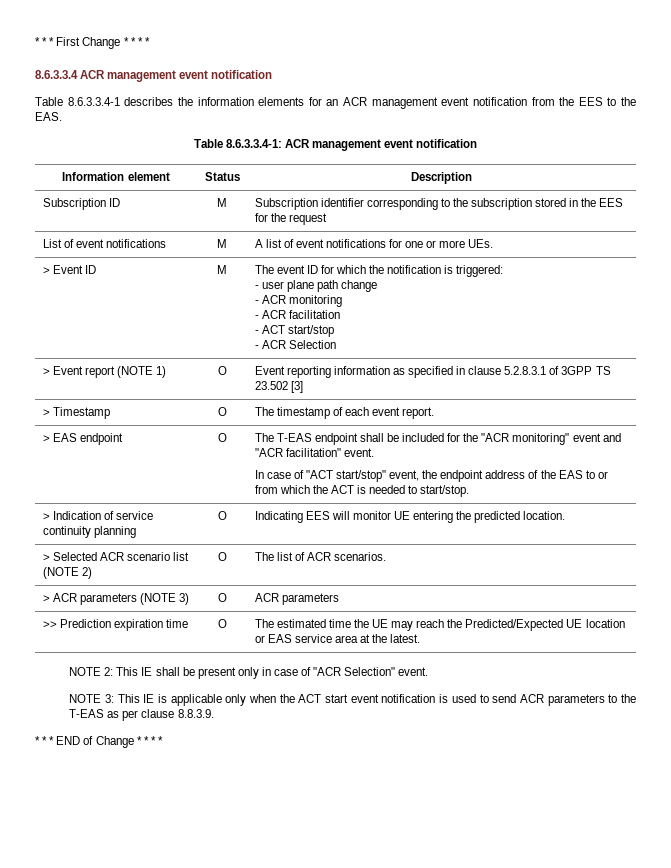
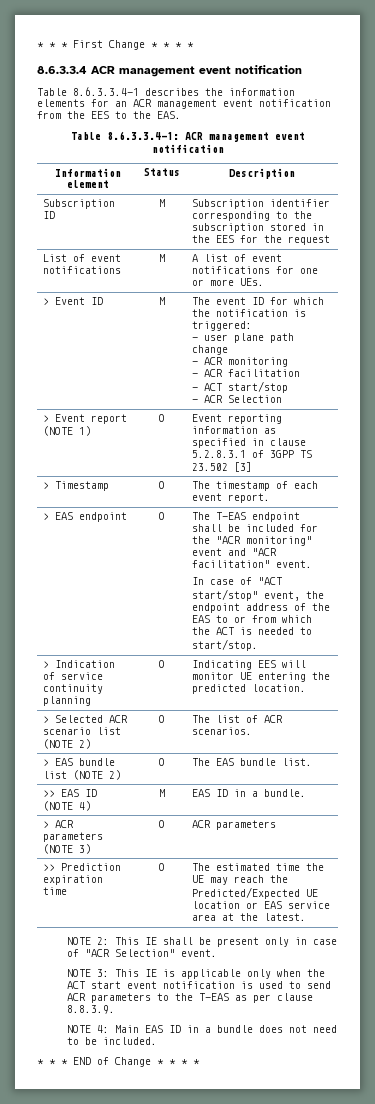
(386, 556) none -> [43,758,116,766] [43,770,122,780] [159,758,165,766] [192,758,313,766] [43,789,98,797] [43,801,92,811] [159,789,165,797] [192,789,307,797] // > EAS bundle list (NOTE 2) | O | The EAS bundle list. // >> EAS ID (NOTE 4) | M | EAS ID in a bundle.
(214, 713) none -> [66,1025,337,1033] [66,1037,157,1045] // NOTE 4: Main EAS ID in a bundle does not need to be included.

